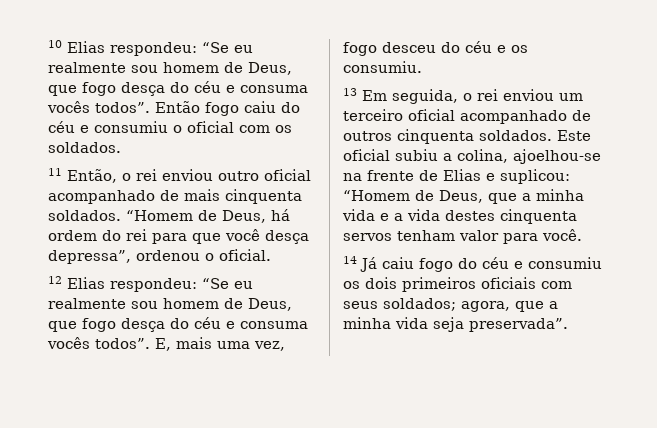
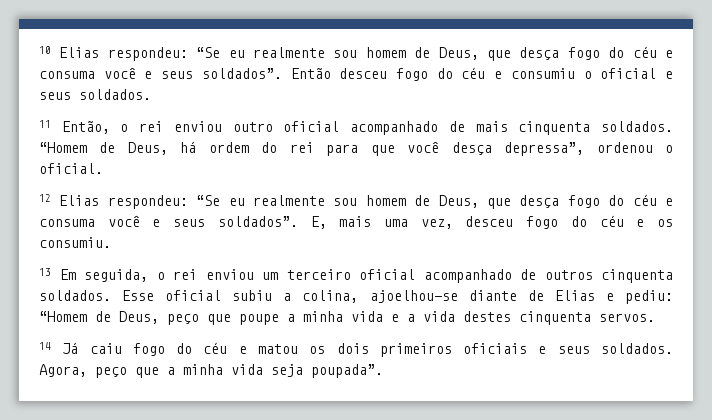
[82,81,308,96] [47,101,276,116] fogo desça do céu e consuma vocês todos”. Então fogo caiu -> [519,46,673,60] [39,67,428,81] desça fogo do céu e consuma você e seus soldados”. Então desceu fogo
[239,125,292,133] com os -> [664,71,673,79] [39,92,71,100] e seus
[82,317,308,332] [47,337,150,349] fogo desça do céu e consuma vocês todos”. -> [519,194,673,208] [39,215,298,227] desça fogo do céu e consuma você e seus soldados”.
[343,42,436,56] fogo desceu -> [465,216,559,229] desceu fogo
[557,130,591,141] Este -> [122,290,155,301] Esse
[343,170,414,181] na frente -> [468,290,517,301] diante
[500,169,570,184] [343,190,517,204] suplicou: “Homem de Deus, que -> [625,290,673,304] [39,311,279,325] pediu: “Homem de Deus, peço que poupe
[343,229,582,244] servos tenham valor para você. -> [599,313,655,322] servos.
[528,257,602,269] consumiu -> [258,344,298,354] matou
[541,281,572,289] [343,298,510,312] com seus soldados; agora, -> [538,343,673,354] [39,364,127,378] e seus soldados. Agora, peço
[469,318,568,332] preservada”. -> [311,364,383,378] poupada”.

